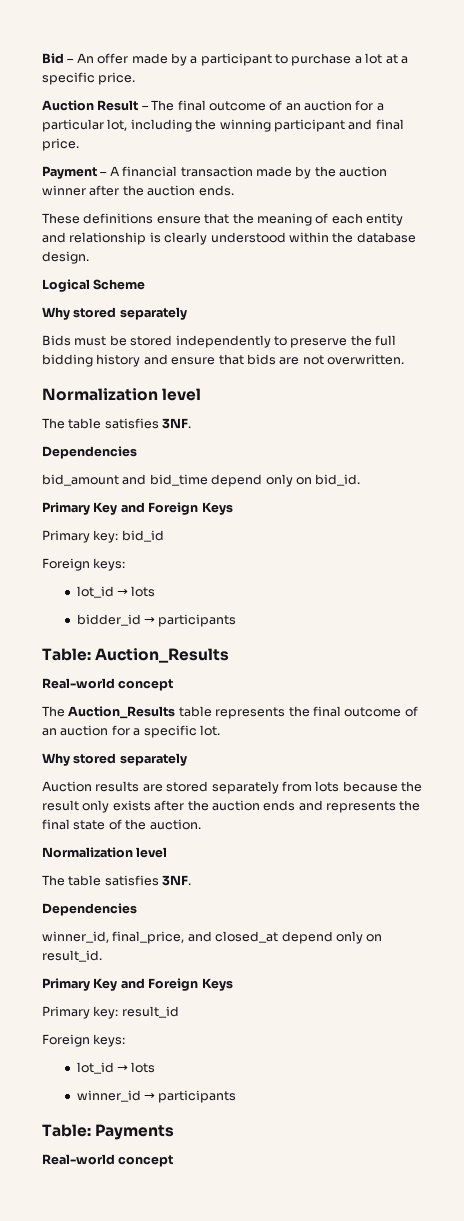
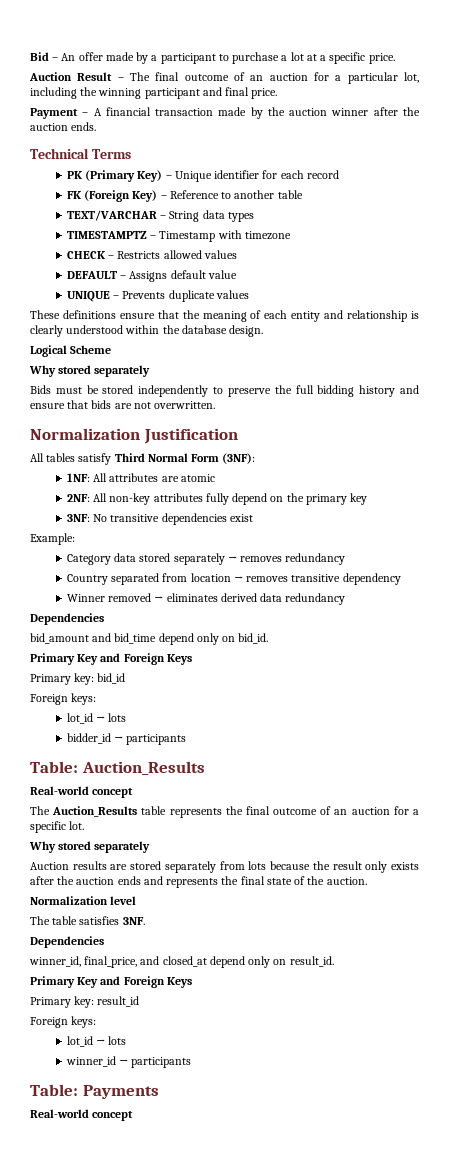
(234, 190) none -> [30,148,131,159] [66,170,339,182] [66,190,303,202] [66,210,254,222] [66,230,291,242] [66,250,237,259] [66,270,237,282] [66,290,249,302] // Technical Terms // PK (Primary Key) – Unique identifier for each record // FK (Foreign Key) – Reference to another table // TEXT/VARCHAR – String data types // TIMESTAMPTZ – Timestamp with timezone // CHECK – Restricts allowed values // DEFAULT – Assigns default value // UNIQUE – Prevents duplicate values
[162,388,202,401] [42,418,192,429] level // The table satisfies 3NF. -> [143,428,238,444] [30,453,256,465] [66,473,215,482] [66,493,367,505] [66,513,253,525] [30,533,75,545] [66,553,346,565] [66,573,401,585] [66,593,346,605] Justification // All tables satisfy Third Normal Form (3NF): // 1NF: All attributes are atomic // 2NF: All non-key attributes fully depend on the primary key // 3NF: No transitive dependencies exist // Example: // Category data stored separately → removes redundancy // Country separated from location → removes transitive dependency // Winner removed → eliminates derived data redundancy

